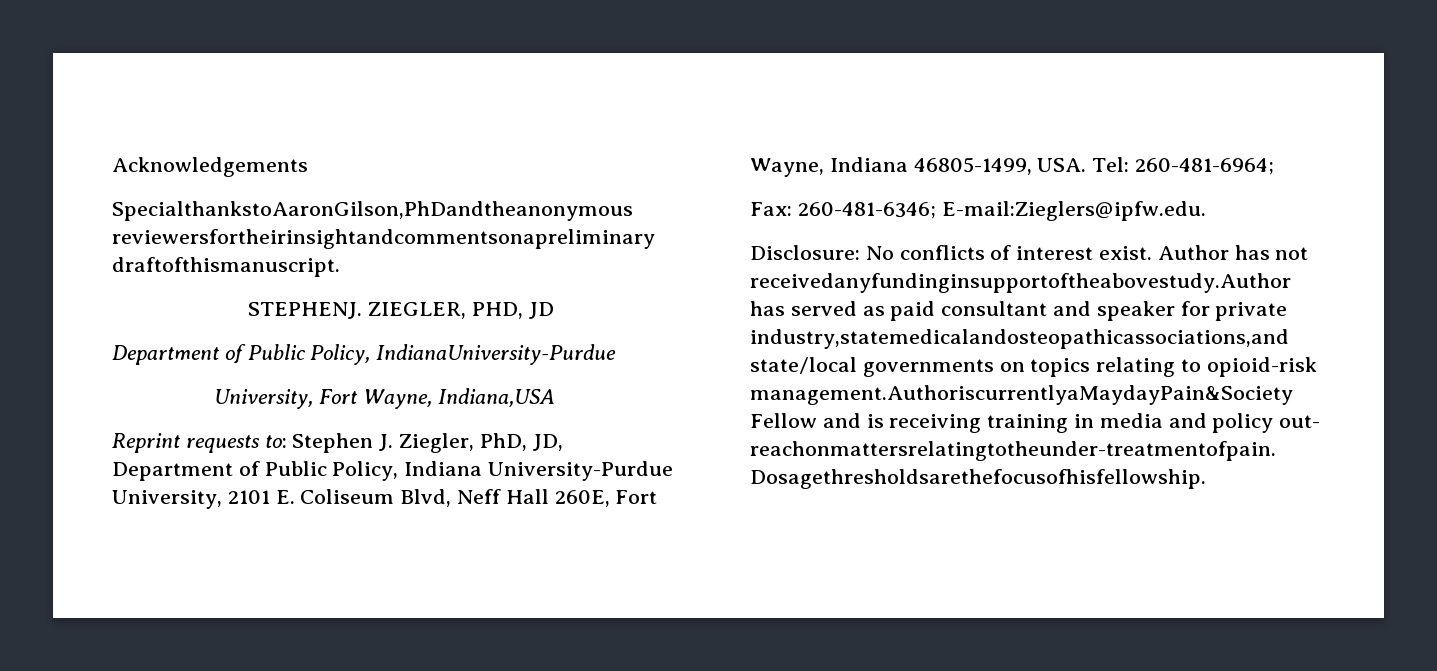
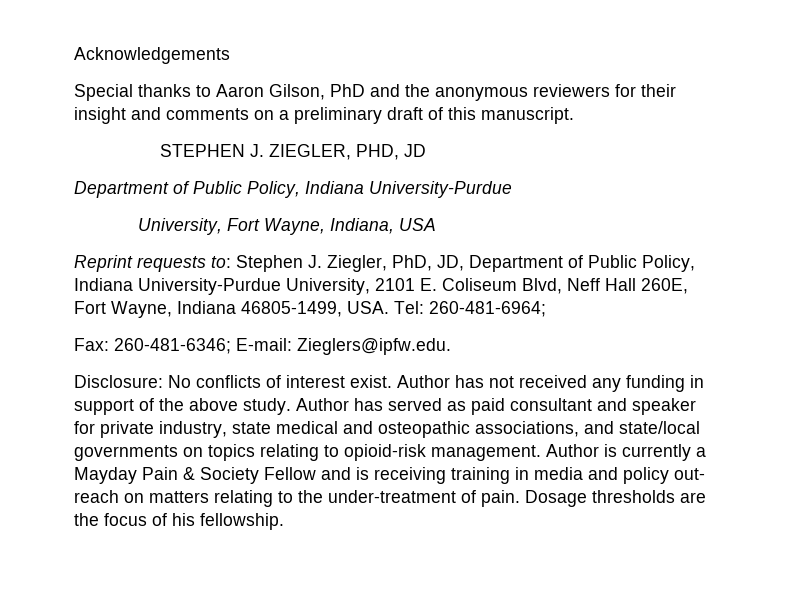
[112,201,633,221] [112,229,655,249] [112,257,340,277] [248,302,363,319] SpecialthankstoAaronGilson,PhDandtheanonymous reviewersfortheirinsightandcommentsonapreliminary draftofthismanuscript. // STEPHENJ. -> [74,84,676,101] [74,107,574,124] [159,144,264,157] Special thanks to Aaron Gilson, PhD and the anonymous reviewers for their insight and comments on a preliminary draft of this manuscript. // STEPHEN J.
[376,344,617,365] IndianaUniversity-Purdue -> [305,181,512,198] Indiana University-Purdue
[437,388,555,407] Indiana,USA -> [330,218,437,234] Indiana, USA
[941,201,1206,221] E-mail:Zieglers@ipfw.edu. -> [236,338,451,355] E-mail: Zieglers@ipfw.edu.
[750,273,1291,293] receivedanyfundinginsupportoftheabovestudy.Author -> [519,375,704,392] [74,398,349,415] received any funding in support of the above study. Author
[750,329,1289,349] industry,statemedicalandosteopathicassociations,and -> [159,421,614,438] industry, state medical and osteopathic associations, and
[750,385,1293,405] management.AuthoriscurrentlyaMaydayPain&Society -> [431,444,706,461] [74,467,259,484] management. Author is currently a Mayday Pain & Society
[750,441,1276,461] [750,469,1206,489] reachonmattersrelatingtotheunder-treatmentofpain. Dosagethresholdsarethefocusofhisfellowship. -> [74,490,706,507] [74,513,284,530] reach on matters relating to the under-treatment of pain. Dosage thresholds are the focus of his fellowship.

